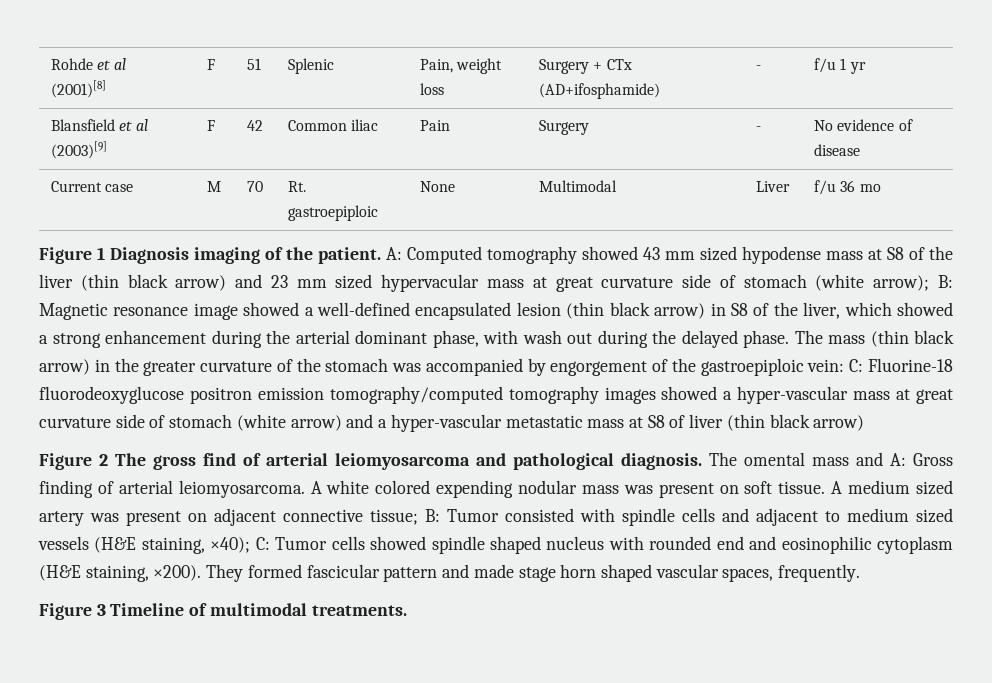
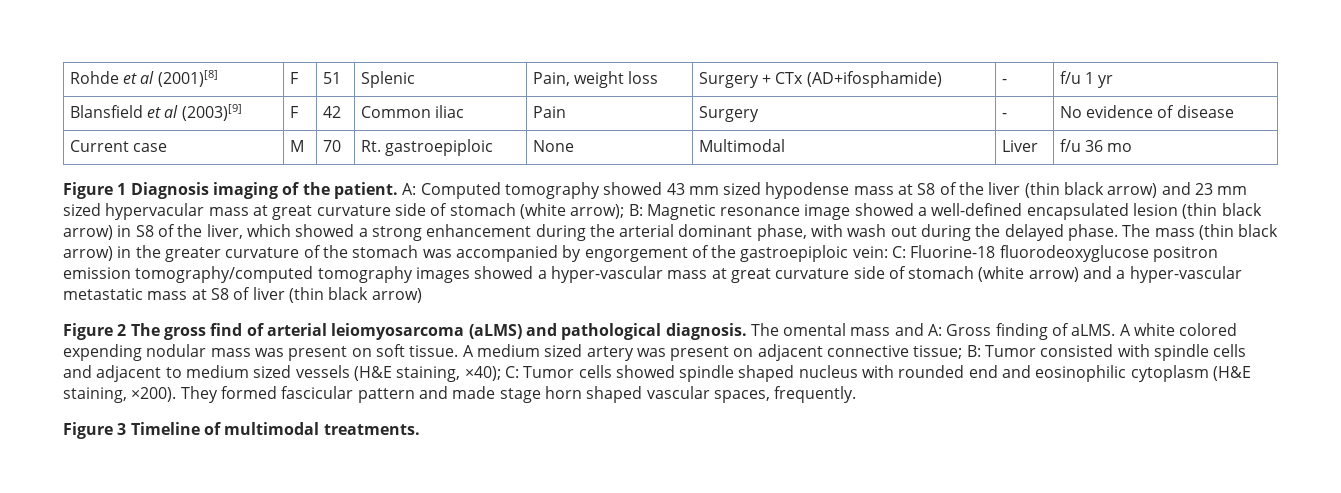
(470, 461) none -> [468,324,522,339] (aLMS)
[118,480,305,498] arterial leiomyosarcoma. -> [1071,324,1116,336] aLMS.

